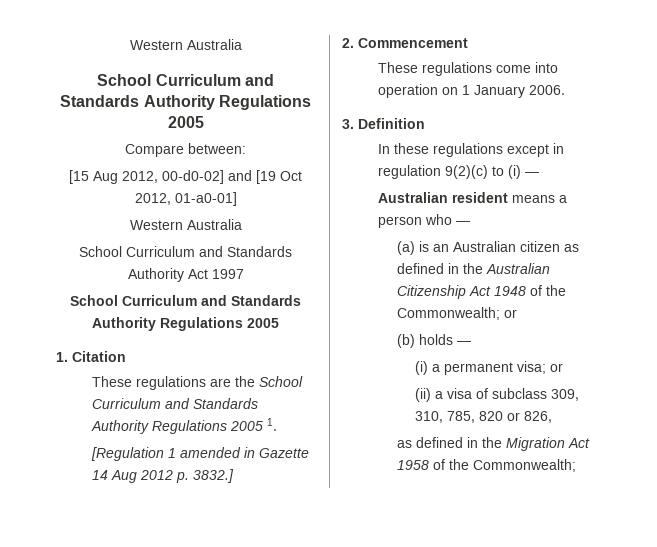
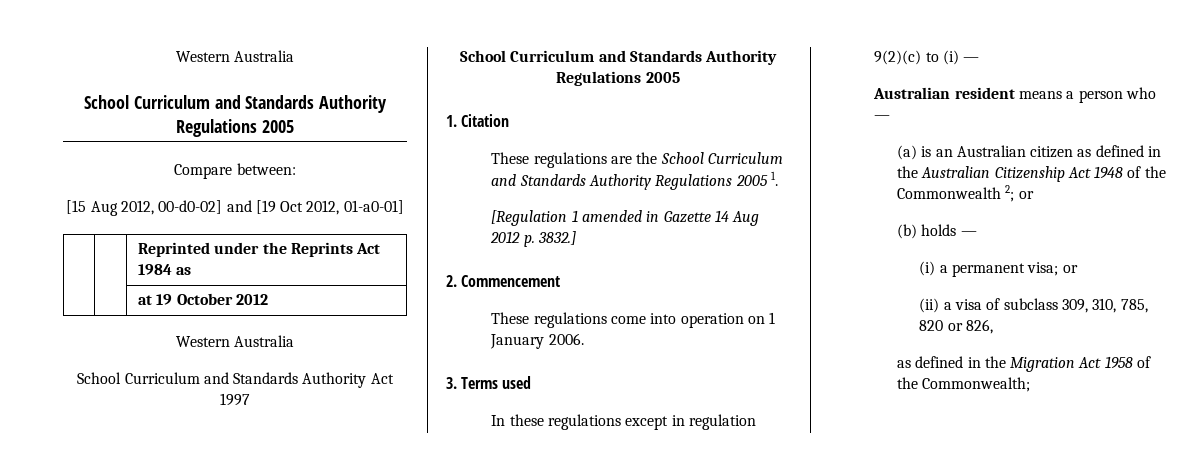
(237, 199) none -> [137,242,381,257] [137,264,192,275] [137,293,268,305] // | | Reprinted under the Reprints Act 1984 as // | | at 19 October 2012
[358,118,425,129] Definition -> [461,376,532,389] Terms used
[396,307,500,320] Commonwealth; -> [896,185,1015,202] Commonwealth 2;

